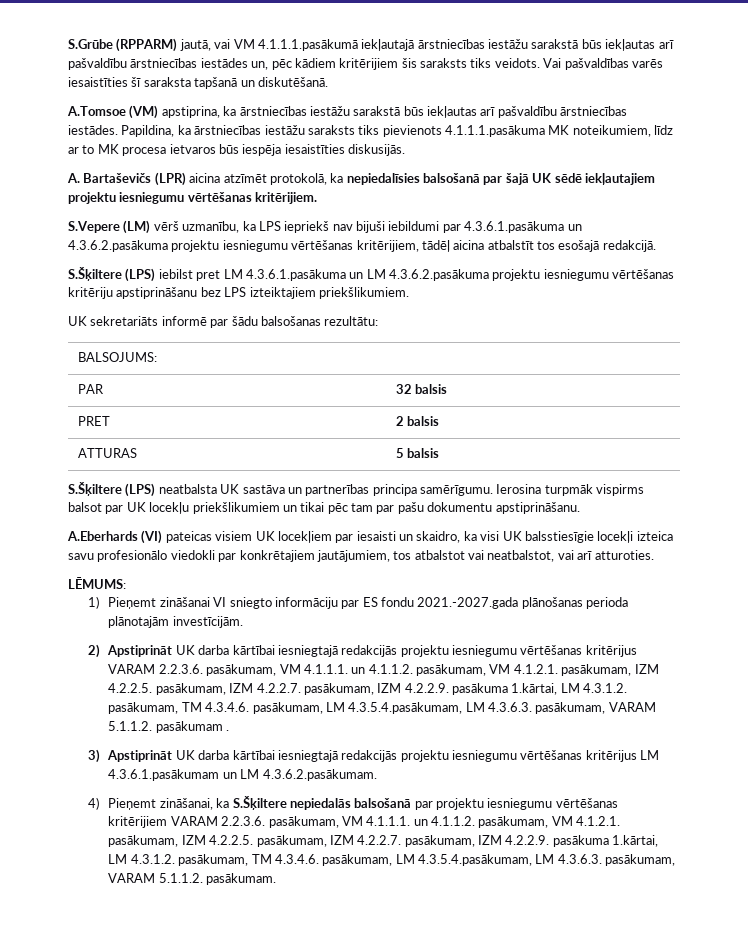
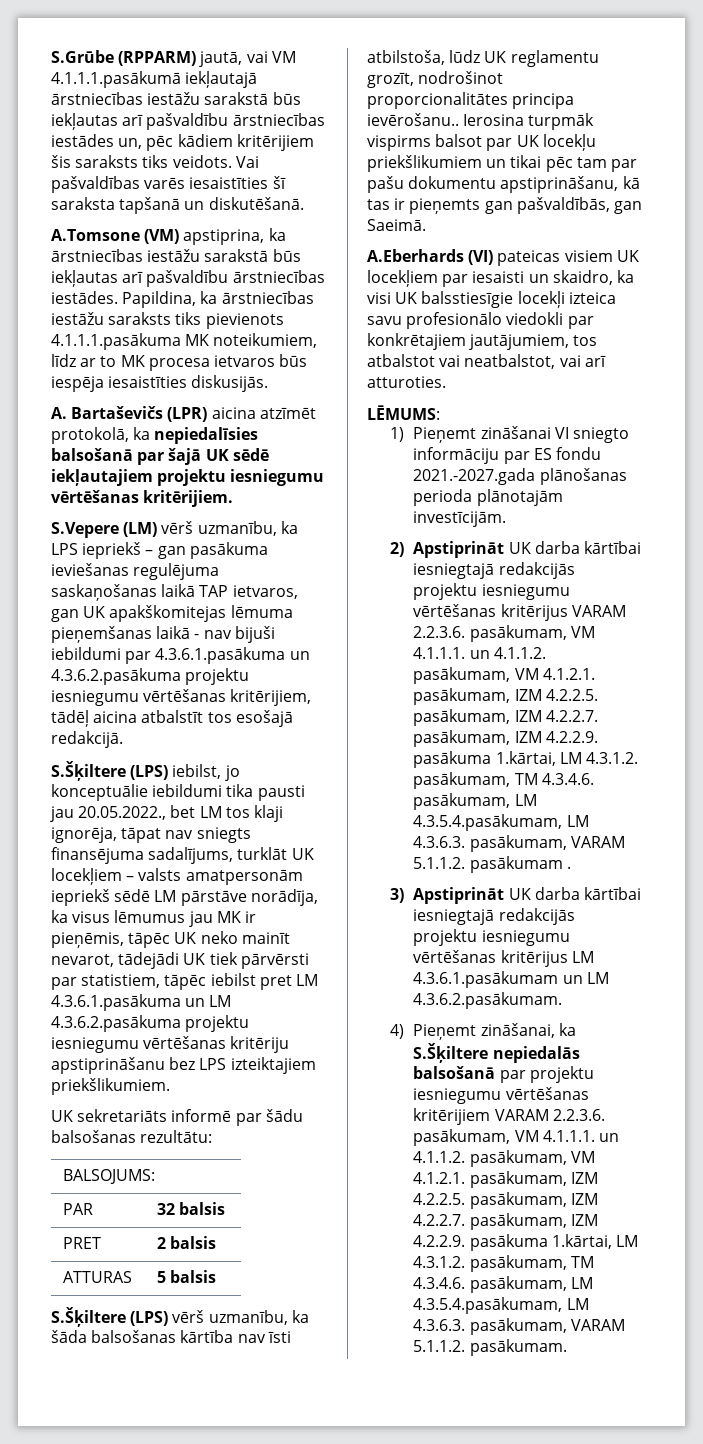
[67,106,126,116] A.Tomsoe -> [51,229,140,241] A.Tomsone
(330, 227) none -> [145,542,268,559] [51,563,220,580] [51,584,298,601] [51,605,293,622] [51,626,200,643] – gan pasākuma ieviešanas regulējuma saskaņošanas laikā TAP ietvaros, gan UK apakškomitejas lēmuma pieņemšanas laikā -
(156, 275) none -> [172,764,240,781] [51,784,305,801] [50,805,283,822] [51,827,251,843] [51,847,314,864] [51,868,303,885] [51,889,318,906] [51,910,256,927] [51,931,290,948] [51,952,309,969] [51,974,207,990] iebilst, jo konceptuālie iebildumi tika pausti jau 20.05.2022., bet LM tos klaji ignorēja, tāpat nav sniegts finansējuma sadalījums, turklāt UK locekļiem – valsts amatpersonām iepriekš sēdē LM pārstāve norādīja, ka visus lēmumus jau MK ir pieņēmis, tāpēc UK neko mainīt nevarot, tādejādi UK tiek pārvērsti par statistiem, tāpēc
[158,484,493,496] neatbalsta UK sastāva un partnerības principa samērīgumu. -> [172,1310,309,1325] [51,1330,291,1343] [367,50,599,67] [367,71,504,88] [367,92,575,109] [367,113,459,126] vērš uzmanību, ka šāda balsošanas kārtība nav īsti atbilstoša, lūdz UK reglamentu grozīt, nodrošinot proporcionalitātes principa ievērošanu..
[495,502,580,514] apstiprināšanu. -> [500,176,640,193] [367,197,642,214] [367,219,426,231] apstiprināšanu, kā tas ir pieņemts gan pašvaldībās, gan Saeimā.

